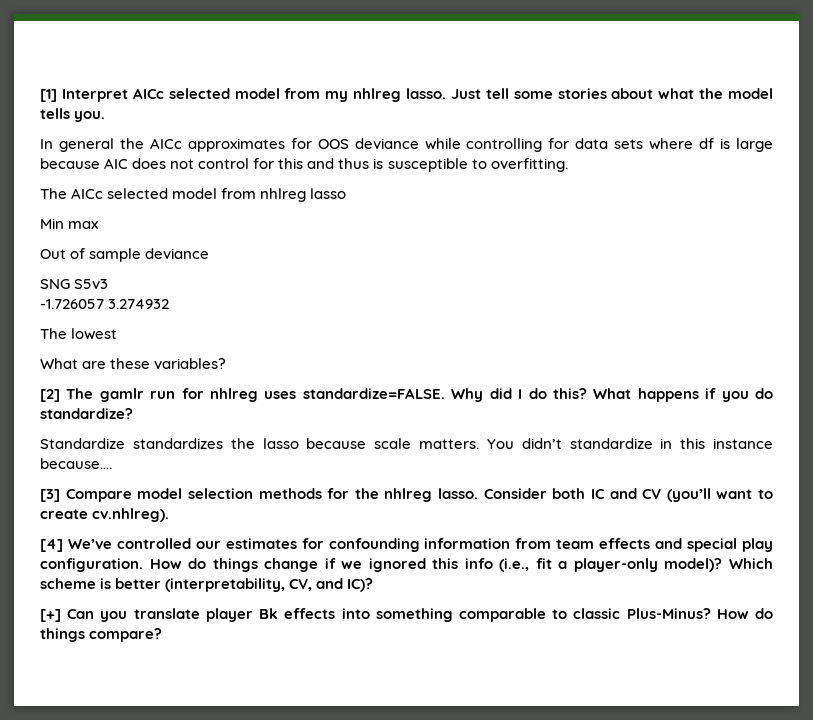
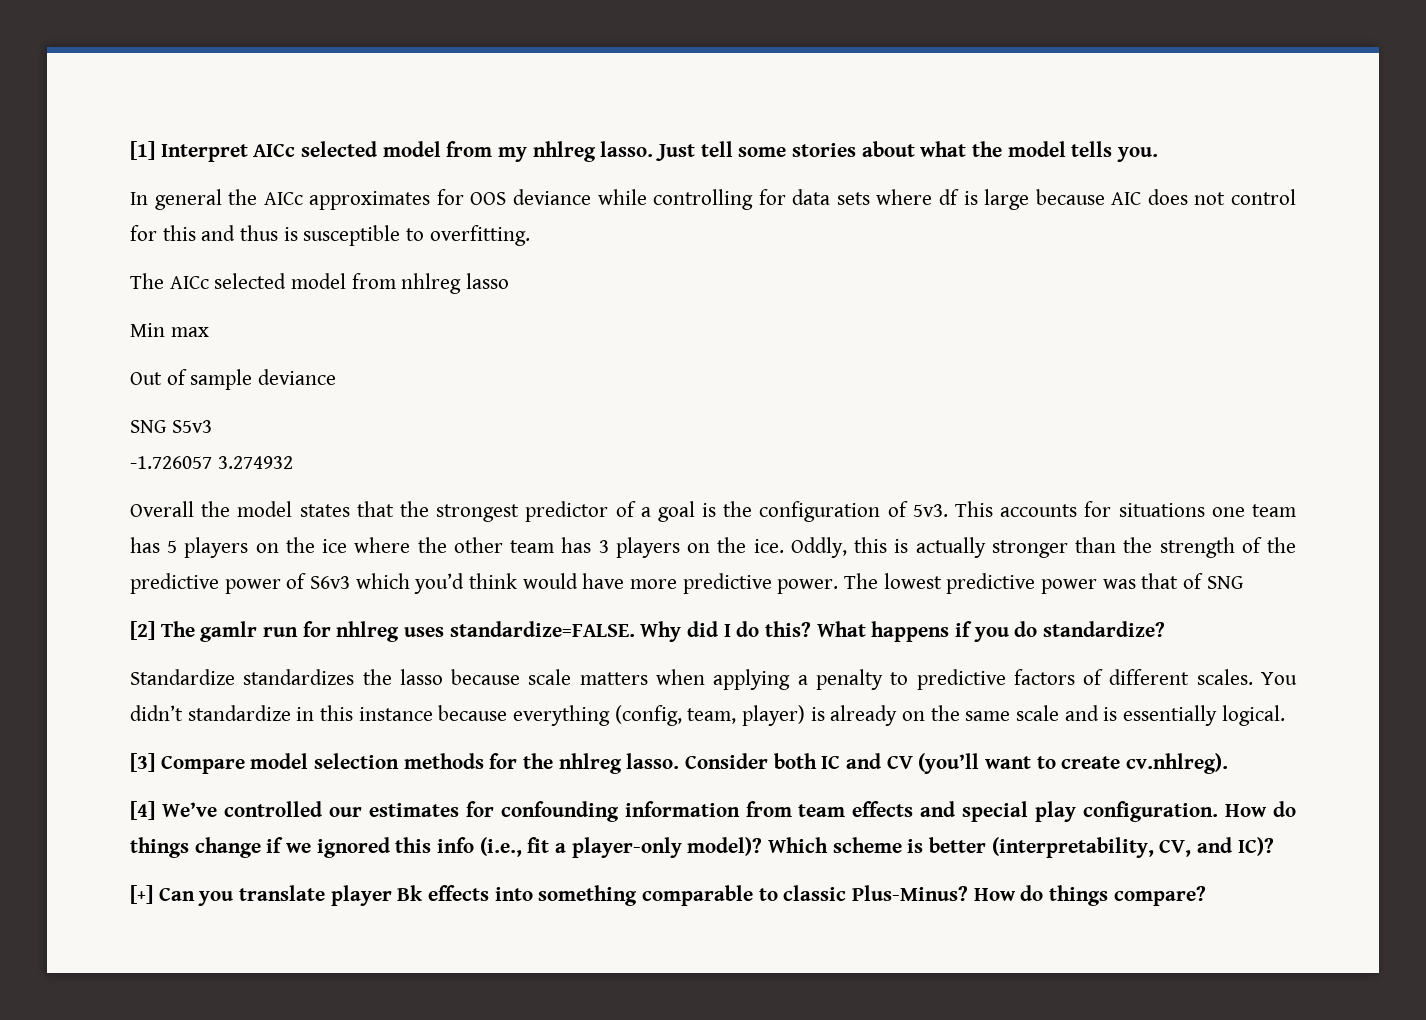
[40,328,118,340] [40,358,227,369] The lowest // What are these variables? -> [130,501,1296,522] [130,537,1297,558] [130,573,1243,594] Overall the model states that the strongest predictor of a goal is the configuration of 5v3. This accounts for situations one team has 5 players on the ice where the other team has 3 players on the ice. Oddly, this is actually stronger than the strength of the predictive power of S6v3 which you’d think would have more predictive power. The lowest predictive power was that of SNG
[418,439,479,449] matters. -> [579,669,1253,690] matters when applying a penalty to predictive factors of different scales.
[40,458,112,469] because…. -> [438,705,1285,726] because everything (config, team, player) is already on the same scale and is essentially logical.

